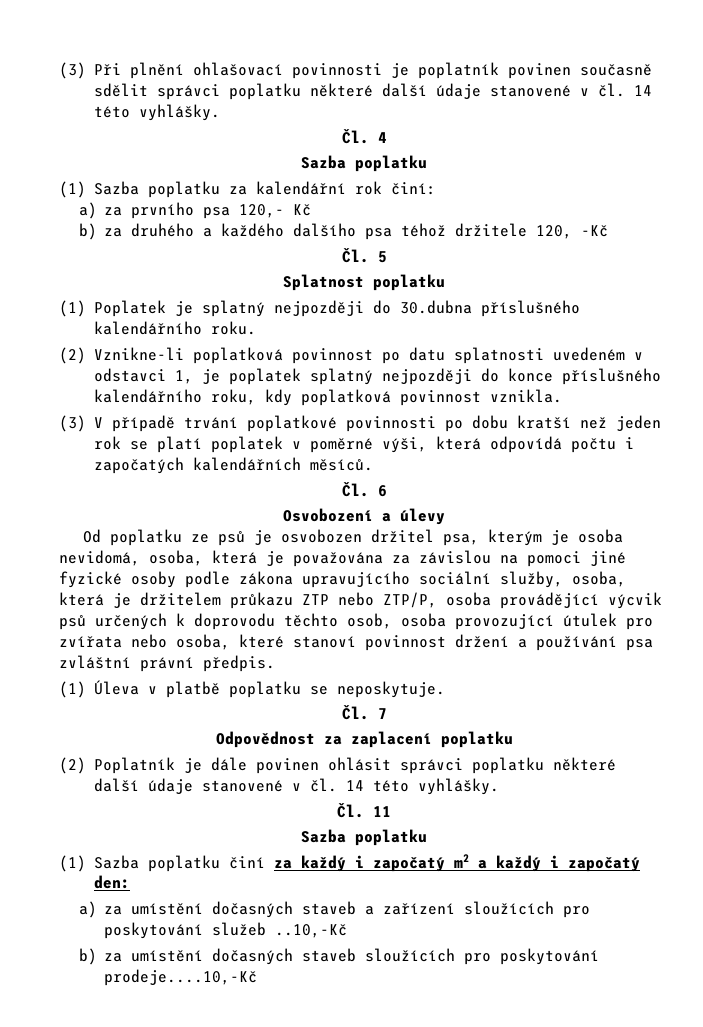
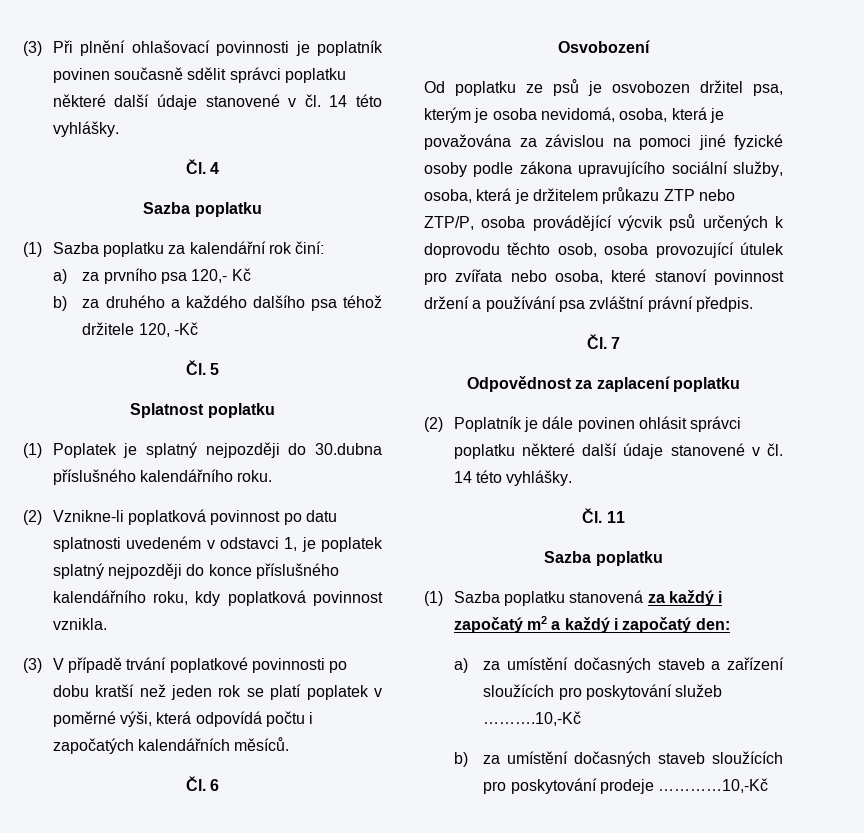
[382,508,445,525] a úlevy -> (650, 46) none
[59,680,445,698] // (1) Úleva v platbě poplatku se neposkytuje. -> (753, 304) none
[228,856,265,869] činí -> [569,590,644,603] stanovená
[275,924,348,938] ..10,-Kč -> [483,711,582,726] ……….10,-Kč
[104,969,258,986] prodeje....10,-Kč -> [600,778,769,794] prodeje …………10,-Kč

